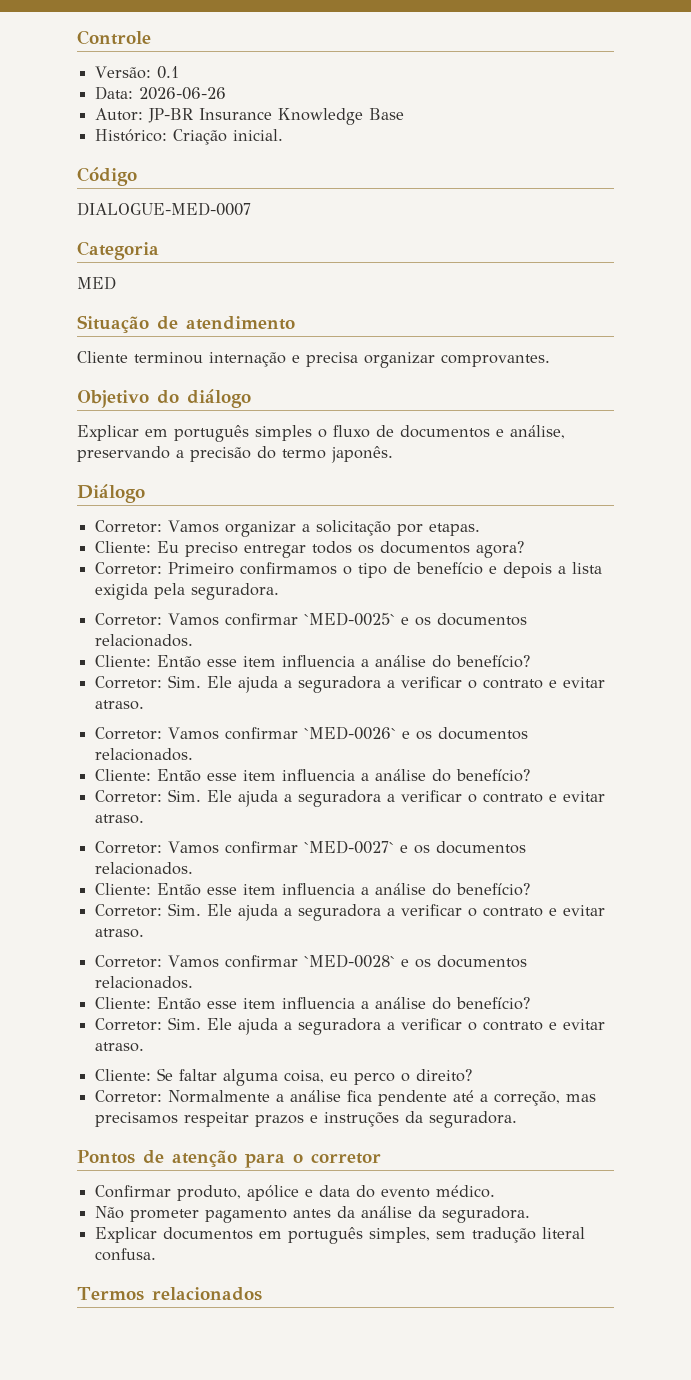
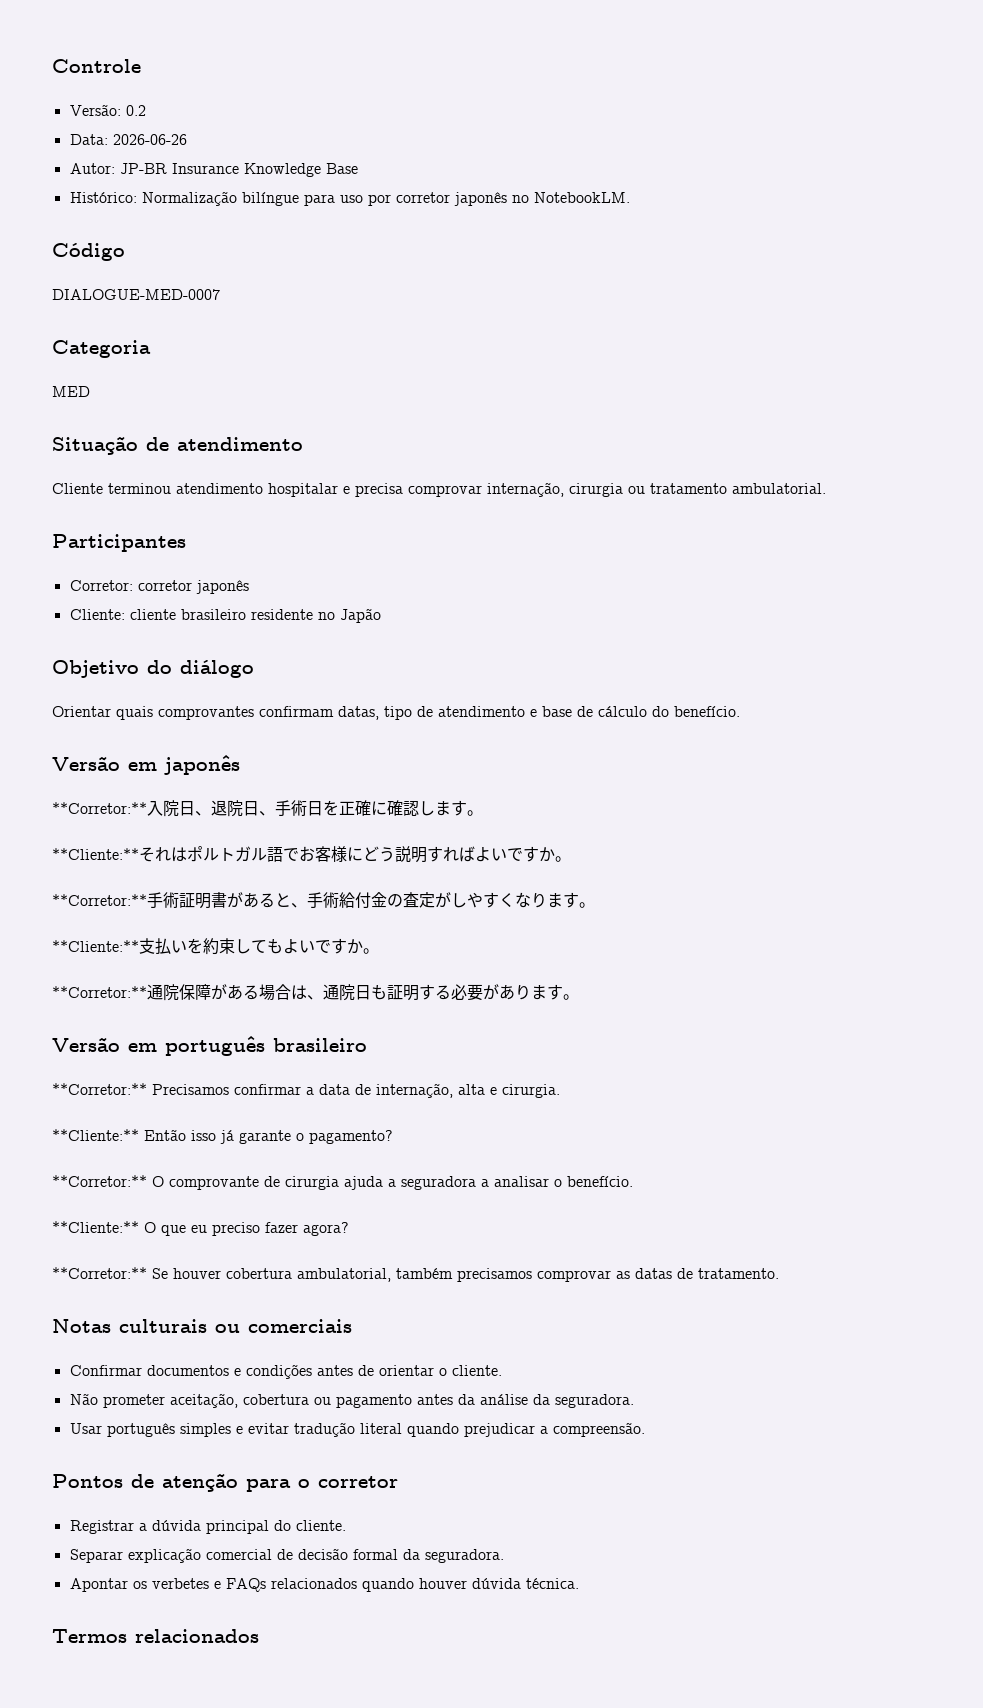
[157,66,180,79] 0.1 -> [125,105,146,116] 0.2
[173,129,284,145] Criação inicial. -> [141,191,630,206] Normalização bilíngue para uso por corretor japonês no NotebookLM.
[209,352,550,368] [77,389,251,408] [77,425,565,442] [77,446,393,463] [77,484,145,503] [95,520,481,537] [95,541,525,558] [95,562,603,578] [95,583,280,600] [95,612,528,626] [95,634,194,647] [95,655,531,668] [95,675,606,693] [95,700,145,710] [95,726,529,740] [95,748,194,761] [95,769,531,782] [95,789,606,807] [95,814,145,824] [95,840,527,854] [95,862,194,875] [95,883,531,896] [95,903,606,921] [95,928,145,938] [95,954,528,968] [95,976,194,989] [95,997,531,1010] [95,1017,606,1035] [95,1042,145,1052] [95,1068,473,1086] [95,1090,597,1106] [95,1111,518,1128] internação e precisa organizar comprovantes. // Objetivo do diálogo // Explicar em português simples o fluxo de documentos e análise, preservando a precisão do termo japonês. // Diálogo // Corretor: Vamos organizar a solicitação por etapas. // Cliente: Eu preciso entregar todos os documentos agora? // Corretor: Primeiro confirmamos o tipo de benefício e depois a lista exigida pela seguradora. // Corretor: Vamos confirmar `MED-0025` e os documentos relacionados. // Cliente: Então esse item influencia a análise do benefício? // Corretor: Sim. Ele ajuda a seguradora a verificar o contrato e evitar atraso. // Corretor: Vamos confirmar `MED-0026` e os documentos relacionados. // Cliente: Então esse item influencia a análise do benefício? // Corretor: Sim. Ele ajuda a seguradora a verificar o contrato e evitar atraso. // Corretor: Vamos confirmar `MED-0027` e os documentos relacionados. // Cliente: Então esse item influencia a análise do benefício? // Corretor: Sim. Ele ajuda a seguradora a verificar o contrato e evitar atraso. // Corretor: Vamos confirmar `MED-0028` e os documentos relacionados. // Cliente: Então esse item influencia a análise do benefício? // Corretor: Sim. Ele ajuda a seguradora a verificar o contrato e evitar atraso. // Cliente: Se faltar alguma coisa, eu perco o direito? // Corretor: Normalmente a análise fica pendente até a correção, mas precisamos respeitar prazos e instruções da seguradora. -> [176,482,826,497] [52,534,186,552] [69,580,249,594] [69,608,381,623] [52,660,254,678] [52,706,740,720] [52,755,240,775] [52,800,483,817] [52,846,571,863] [52,892,595,909] [52,938,379,955] [52,984,579,1001] [52,1036,367,1056] [52,1083,560,1098] [52,1129,393,1144] [52,1175,633,1190] [52,1221,349,1236] [52,1267,779,1282] [52,1319,352,1333] [69,1364,502,1379] [69,1393,634,1408] [69,1422,645,1437] atendimento hospitalar e precisa comprovar internação, cirurgia ou tratamento ambulatorial. // Participantes // Corretor: corretor japonês // Cliente: cliente brasileiro residente no Japão // Objetivo do diálogo // Orientar quais comprovantes confirmam datas, tipo de atendimento e base de cálculo do benefício. // Versão em japonês // **Corretor:**入院日、退院日、手術日を正確に確認します。 // **Cliente:**それはポルトガル語でお客様にどう説明すればよいですか。 // **Corretor:**手術証明書があると、手術給付金の査定がしやすくなります。 // **Cliente:**支払いを約束してもよいですか。 // **Corretor:**通院保障がある場合は、通院日も証明する必要があります。 // Versão em português brasileiro // **Corretor:** Precisamos confirmar a data de internação, alta e cirurgia. // **Cliente:** Então isso já garante o pagamento? // **Corretor:** O comprovante de cirurgia ajuda a seguradora a analisar o benefício. // **Cliente:** O que eu preciso fazer agora? // **Corretor:** Se houver cobertura ambulatorial, também precisamos comprovar as datas de tratamento. // Notas culturais ou comerciais // Confirmar documentos e condições antes de orientar o cliente. // Não prometer aceitação, cobertura ou pagamento antes da análise da seguradora. // Usar português simples e evitar tradução literal quando prejudicar a compreensão.
[95,1185,496,1201] [95,1206,531,1223] [95,1227,586,1244] [95,1248,157,1261] Confirmar produto, apólice e data do evento médico. // Não prometer pagamento antes da análise da seguradora. // Explicar documentos em português simples, sem tradução literal confusa. -> [69,1520,346,1534] [69,1548,504,1563] [69,1578,579,1592] Registrar a dúvida principal do cliente. // Separar explicação comercial de decisão formal da seguradora. // Apontar os verbetes e FAQs relacionados quando houver dúvida técnica.

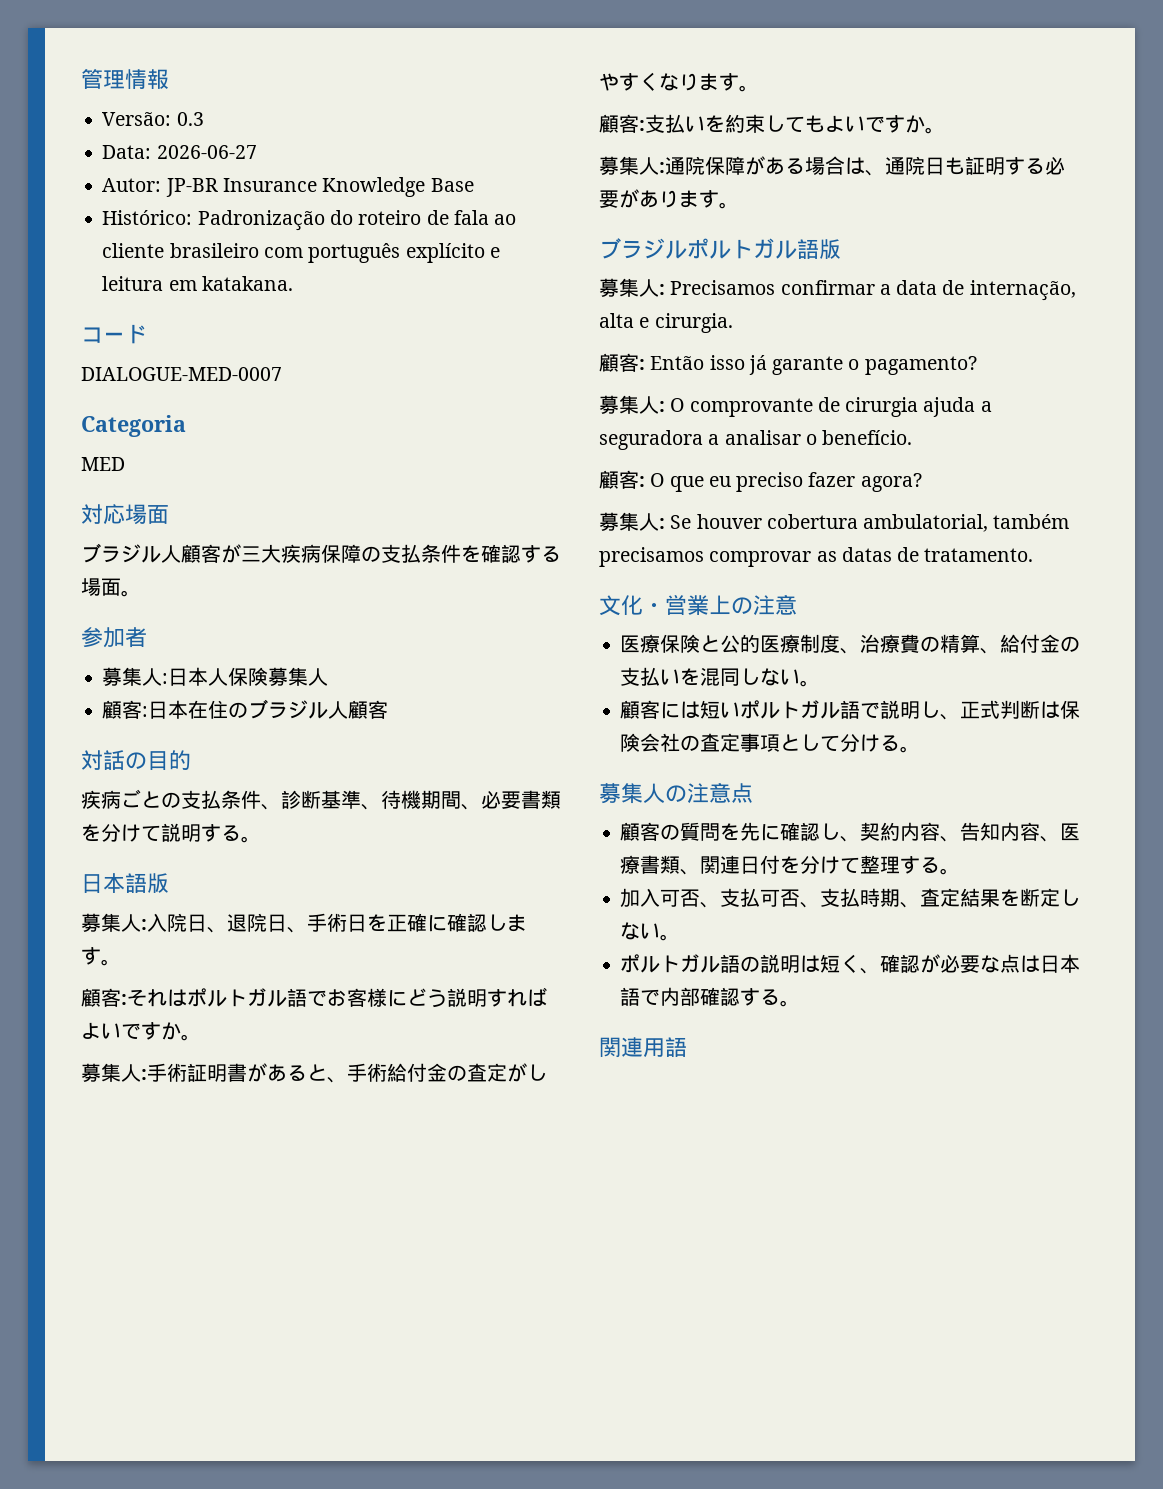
[52,59,141,73] Controle -> [81,69,169,89] 管理情報
[125,105,146,116] 0.2 -> [176,112,204,126] 0.3
[112,134,187,145] 2026-06-26 -> [156,145,257,159] 2026-06-27
[141,191,630,206] [52,243,125,261] [52,289,220,300] [52,340,151,358] [52,386,90,397] [52,436,303,455] [52,482,826,497] [52,534,186,552] [69,580,249,594] [69,608,381,623] [52,660,254,678] [52,706,740,720] [52,755,240,775] [52,802,147,814] Normalização bilíngue para uso por corretor japonês no NotebookLM. // Código // DIALOGUE-MED-0007 // Categoria // MED // Situação de atendimento // Cliente terminou atendimento hospitalar e precisa comprovar internação, cirurgia ou tratamento ambulatorial. // Participantes // Corretor: corretor japonês // Cliente: cliente brasileiro residente no Japão // Objetivo do diálogo // Orientar quais comprovantes confirmam datas, tipo de atendimento e base de cálculo do benefício. // Versão em japonês // **Corretor:** -> [197,210,517,231] [102,243,500,263] [102,276,293,291] [81,324,147,344] [81,367,282,381] [81,415,186,437] [81,457,125,471] [81,504,169,525] [81,543,561,563] [81,578,141,597] [81,627,147,648] [102,667,329,686] [102,699,389,719] [81,750,191,770] [81,789,561,810] [81,823,261,843] [81,873,169,893] [81,913,147,932] Padronização do roteiro de fala ao cliente brasileiro com português explícito e leitura em katakana. // コード // DIALOGUE-MED-0007 // Categoria // MED // 対応場面 // ブラジル人顧客が三大疾病保障の支払条件を確認する場面。 // 参加者 // 募集人:日本人保険募集人 // 顧客:日本在住のブラジル人顧客 // 対話の目的 // 疾病ごとの支払条件、診断基準、待機期間、必要書類を分けて説明する。 // 日本語版 // 募集人:
[52,848,139,860] **Cliente:** -> [81,988,127,1007] 顧客:
[52,894,147,906] **Corretor:** -> [81,1063,147,1082] 募集人:
[52,940,139,952] **Cliente:** -> [599,114,645,133] 顧客:
[52,986,147,998] **Corretor:** -> [599,156,665,175] 募集人:
[52,1036,367,1056] [52,1083,147,1095] Versão em português brasileiro // **Corretor:** -> [599,238,841,259] [599,278,665,297] ブラジルポルトガル語版 // 募集人:
[52,1129,139,1141] **Cliente:** -> [599,353,645,372] 顧客:
[52,1175,147,1187] **Corretor:** -> [599,395,665,414] 募集人:
[52,1221,139,1233] **Cliente:** -> [599,470,645,489] 顧客:
[52,1267,147,1279] **Corretor:** -> [599,512,665,531] 募集人:
[52,1319,352,1333] [69,1364,502,1379] [69,1393,634,1408] [69,1422,645,1437] [52,1473,398,1492] [69,1520,346,1534] [69,1548,504,1563] [69,1578,579,1592] [52,1629,259,1643] Notas culturais ou comerciais // Confirmar documentos e condições antes de orientar o cliente. // Não prometer aceitação, cobertura ou pagamento antes da análise da seguradora. // Usar português simples e evitar tradução literal quando prejudicar a compreensão. // Pontos de atenção para o corretor // Registrar a dúvida principal do cliente. // Separar explicação comercial de decisão formal da seguradora. // Apontar os verbetes e FAQs relacionados quando houver dúvida técnica. // Termos relacionados -> [599,594,797,616] [620,634,1081,654] [620,667,821,687] [620,700,1081,720] [620,733,921,753] [599,782,753,804] [620,822,1081,842] [620,855,961,875] [620,888,1081,908] [620,922,681,941] [620,954,1081,974] [620,987,801,1007] [599,1037,687,1058] 文化・営業上の注意 // 医療保険と公的医療制度、治療費の精算、給付金の支払いを混同しない。 // 顧客には短いポルトガル語で説明し、正式判断は保険会社の査定事項として分ける。 // 募集人の注意点 // 顧客の質問を先に確認し、契約内容、告知内容、医療書類、関連日付を分けて整理する。 // 加入可否、支払可否、支払時期、査定結果を断定しない。 // ポルトガル語の説明は短く、確認が必要な点は日本語で内部確認する。 // 関連用語

